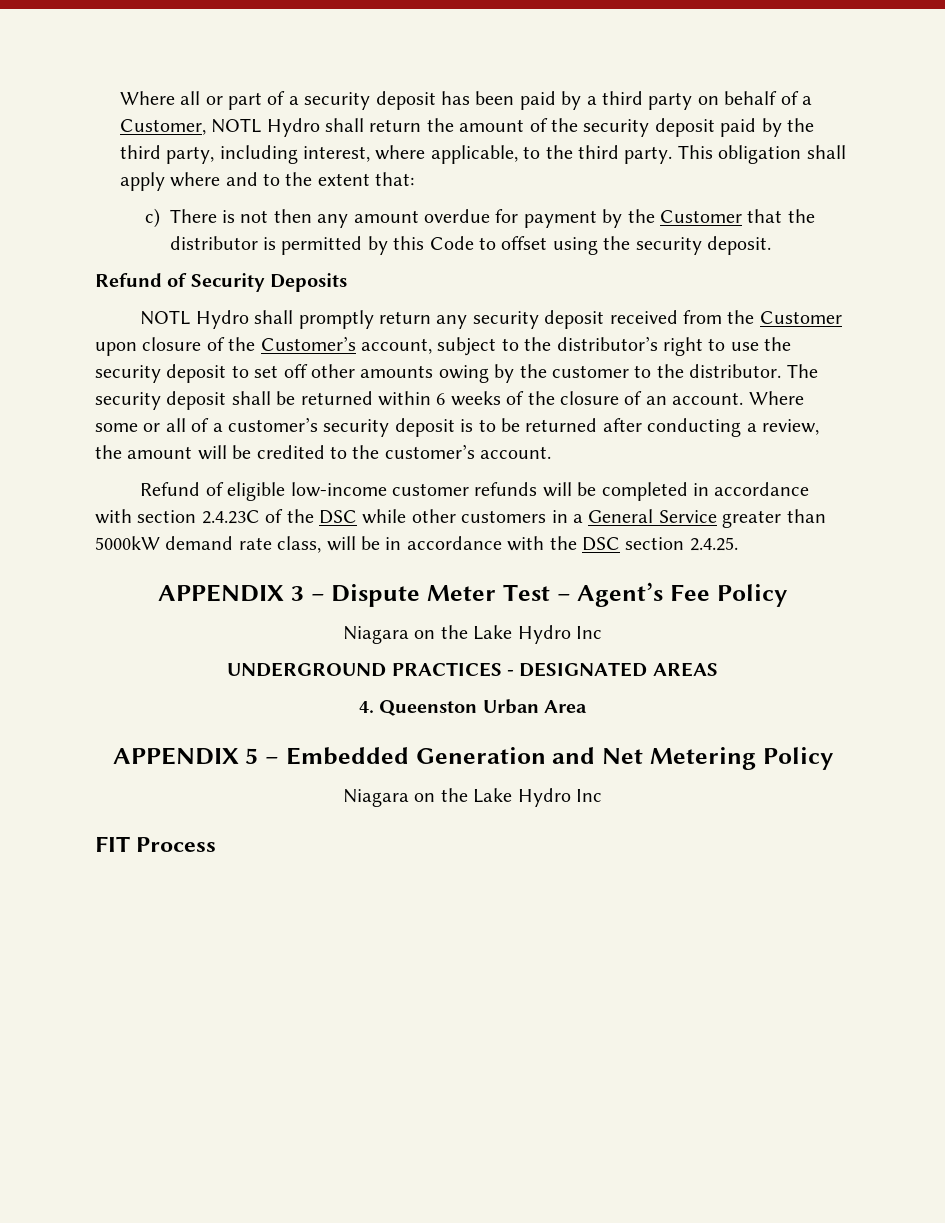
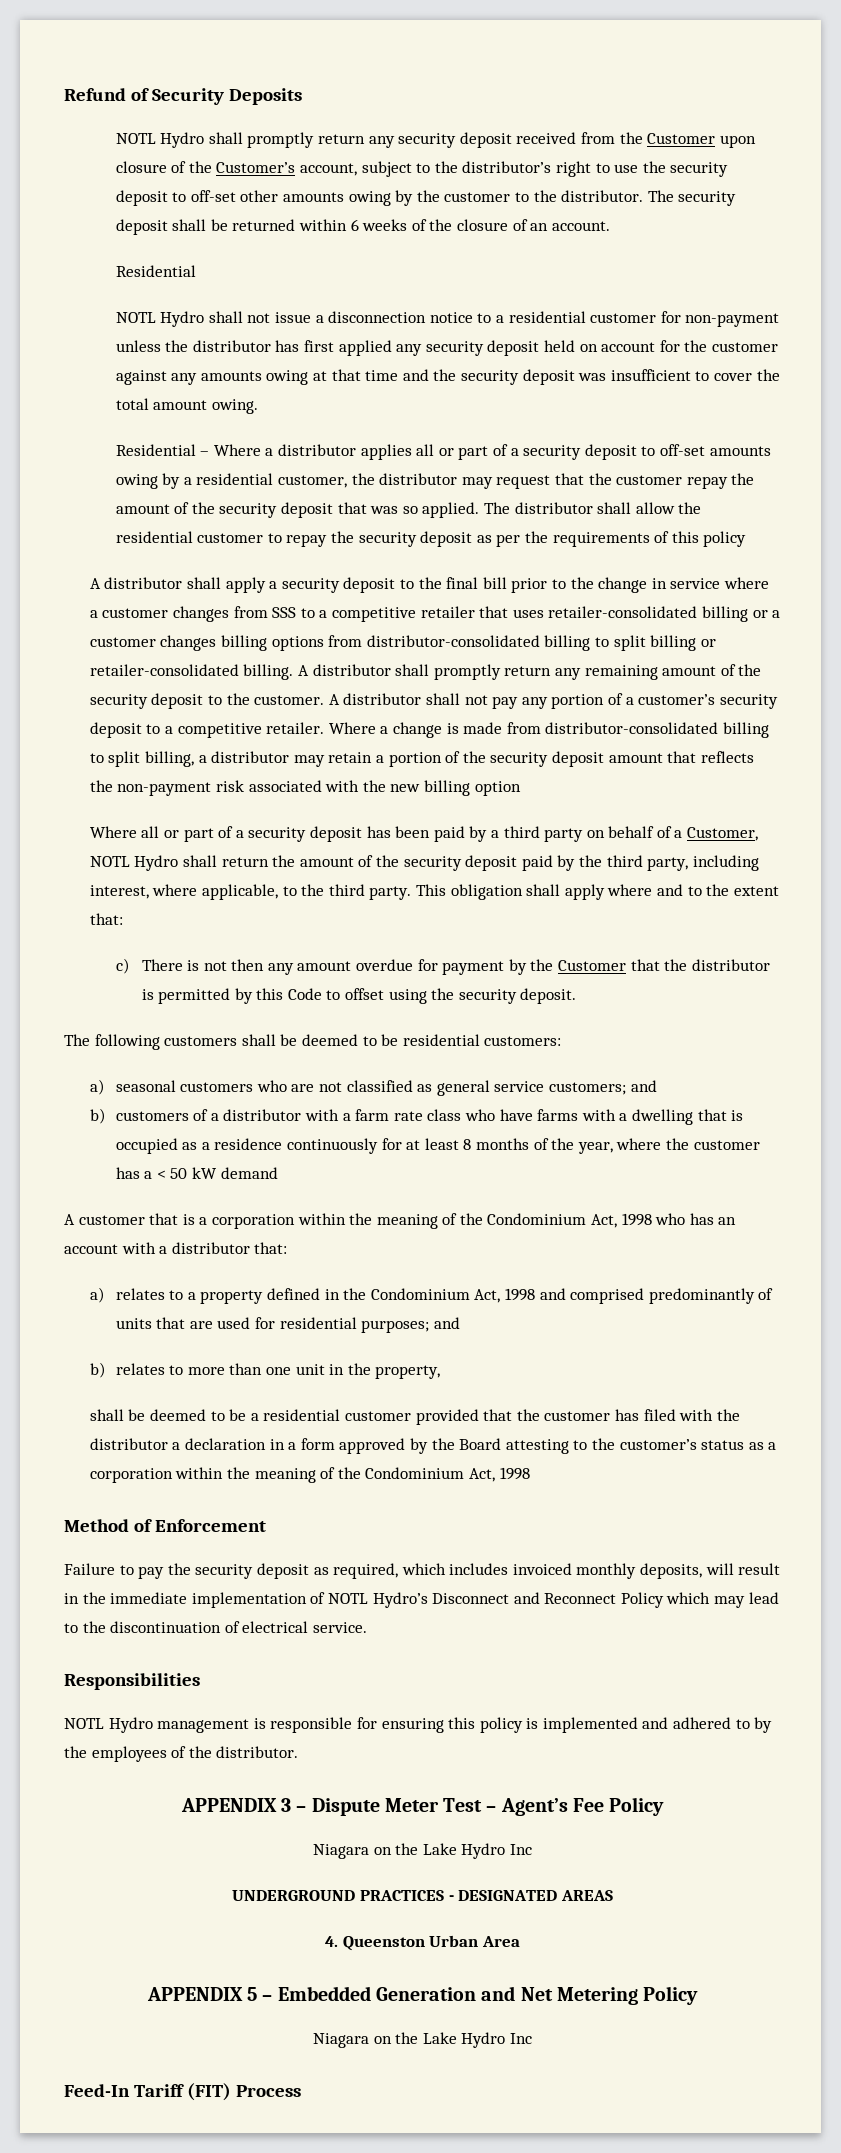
(119, 98) none -> [64,88,302,105] [115,132,756,148] [115,161,729,177] [115,190,737,206] [115,219,610,235] [115,265,196,277] [115,311,780,327] [115,340,778,356] [115,369,780,385] [115,398,258,414] [115,444,771,460] [115,473,755,489] [115,502,702,518] [115,531,747,547] [89,577,769,593] [89,606,781,622] [89,635,716,651] [89,664,762,680] [89,693,778,709] [89,722,769,738] [89,751,754,767] [89,780,521,796] Refund of Security Deposits // NOTL Hydro shall promptly return any security deposit received from the Customer upon closure of the Customer’s account, subject to the distributor’s right to use the security deposit to off-set other amounts owing by the customer to the distributor. The security deposit shall be returned within 6 weeks of the closure of an account. // Residential // NOTL Hydro shall not issue a disconnection notice to a residential customer for non-payment unless the distributor has first applied any security deposit held on account for the customer against any amounts owing at that time and the security deposit was insufficient to cover the total amount owing. // Residential – Where a distributor applies all or part of a security deposit to off-set amounts owing by a residential customer, the distributor may request that the customer repay the amount of the security deposit that was so applied. The distributor shall allow the residential customer to repay the security deposit as per the requirements of this policy // A distributor shall apply a security deposit to the final bill prior to the change in service where a customer changes from SSS to a competitive retailer that uses retailer-consolidated billing or a customer changes billing options from distributor-consolidated billing to split billing or retailer-consolidated billing. A distributor shall promptly return any remaining amount of the security deposit to the customer. A distributor shall not pay any portion of a customer’s security deposit to a competitive retailer. Where a change is made from distributor-consolidated billing to split billing, a distributor may retain a portion of the security deposit amount that reflects the non-payment risk associated with the new billing option //
[95,273,348,292] [140,310,842,329] [95,336,792,356] [95,364,818,383] [95,391,804,410] [95,417,819,437] [95,444,552,460] [140,482,810,501] [95,509,826,528] [95,536,738,553] Refund of Security Deposits // NOTL Hydro shall promptly return any security deposit received from the Customer upon closure of the Customer’s account, subject to the distributor’s right to use the security deposit to set off other amounts owing by the customer to the distributor. The security deposit shall be returned within 6 weeks of the closure of an account. Where some or all of a customer’s security deposit is to be returned after conducting a review, the amount will be credited to the customer’s account. // Refund of eligible low-income customer refunds will be completed in accordance with section 2.4.23C of the DSC while other customers in a General Service greater than 5000kW demand rate class, will be in accordance with the DSC section 2.4.25. -> [64,1034,562,1050] [89,1079,657,1096] [89,1108,744,1125] [115,1138,760,1154] [115,1167,278,1179] [64,1213,737,1229] [64,1242,288,1254] [89,1287,774,1304] [115,1317,460,1333] [89,1362,441,1379] [89,1409,740,1425] [89,1438,777,1454] [89,1467,530,1483] [64,1519,266,1532] [64,1563,781,1579] [64,1592,779,1608] [64,1621,367,1633] [64,1673,200,1690] [64,1717,773,1733] [64,1746,299,1762] The following customers shall be deemed to be residential customers: // a) seasonal customers who are not classified as general service customers; and // b) customers of a distributor with a farm rate class who have farms with a dwelling that is occupied as a residence continuously for at least 8 months of the year, where the customer has a < 50 kW demand // A customer that is a corporation within the meaning of the Condominium Act, 1998 who has an account with a distributor that: // a) relates to a property defined in the Condominium Act, 1998 and comprised predominantly of units that are used for residential purposes; and // b) relates to more than one unit in the property, // shall be deemed to be a residential customer provided that the customer has filed with the distributor a declaration in a form approved by the Board attesting to the customer’s status as a corporation within the meaning of the Condominium Act, 1998 // Method of Enforcement // Failure to pay the security deposit as required, which includes invoiced monthly deposits, will result in the immediate implementation of NOTL Hydro’s Disconnect and Reconnect Policy which may lead to the discontinuation of electrical service. // Responsibilities // NOTL Hydro management is responsible for ensuring this policy is implemented and adhered to by the employees of the distributor.
[95,836,130,852] FIT -> [64,2083,231,2101] Feed-In Tariff (FIT)

